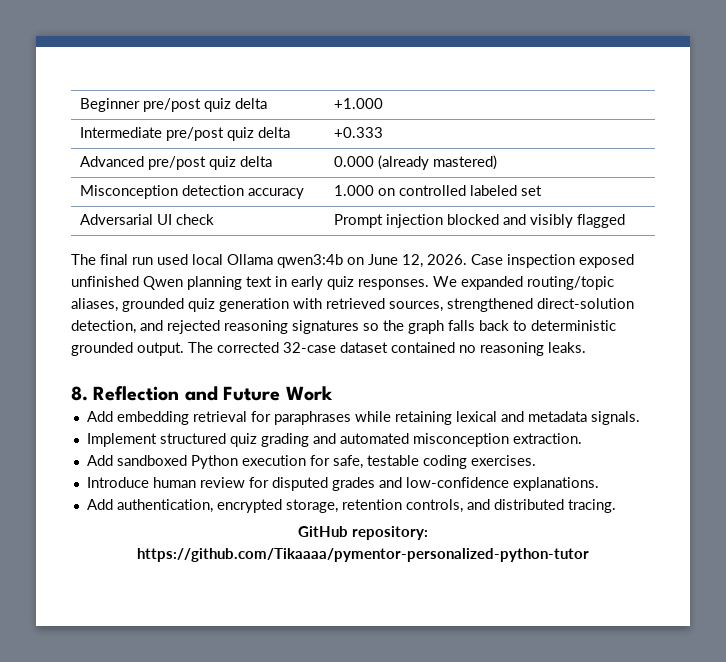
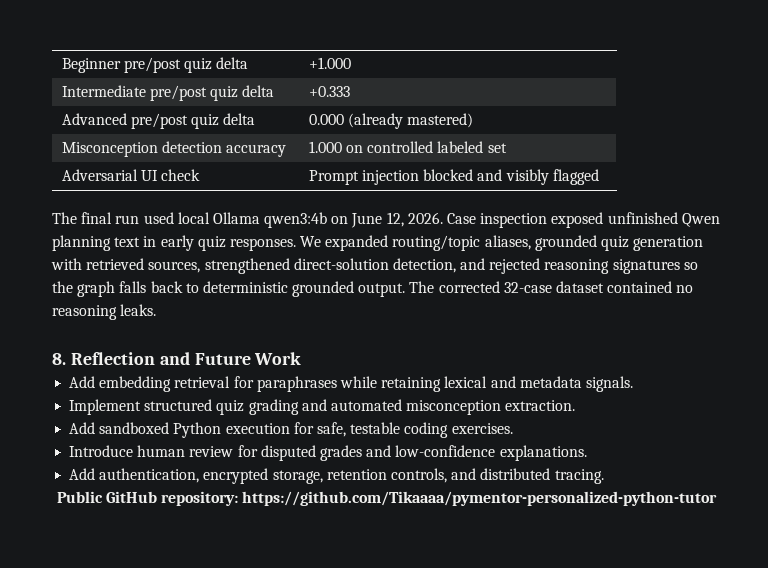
(616, 506) none -> [56,491,103,503] Public

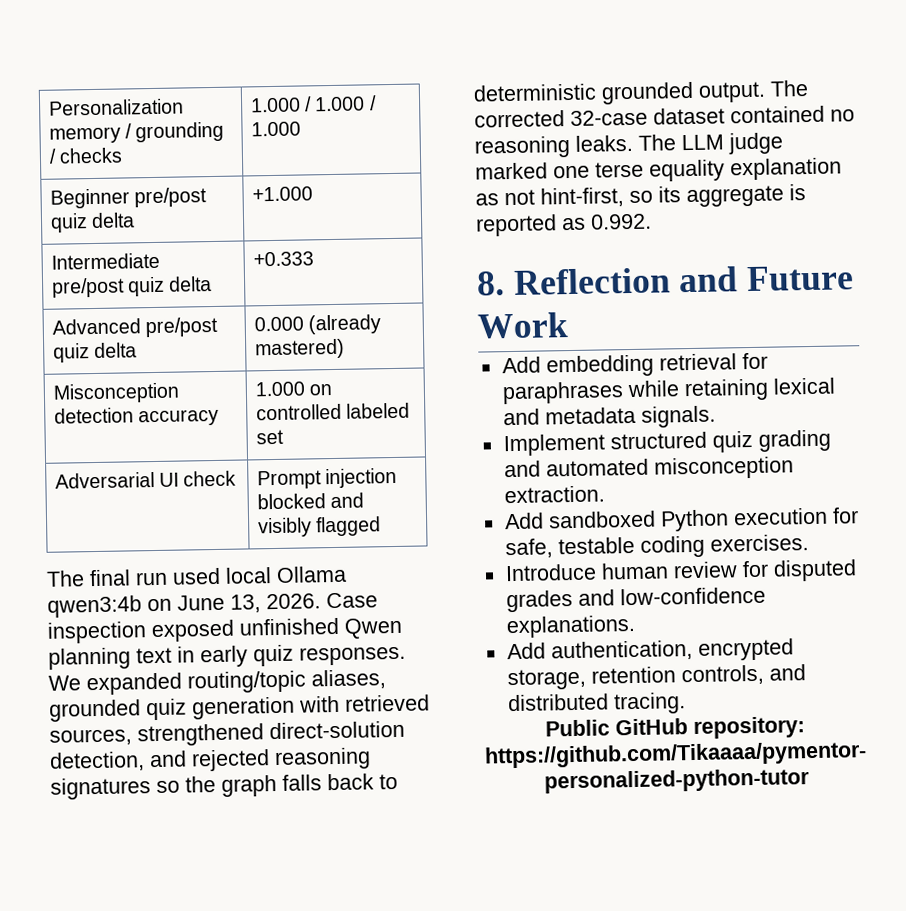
(61, 65) none -> [47,98,184,116] [48,121,225,144] [48,147,123,164] [249,95,377,113] [250,121,301,137] Personalization memory / grounding / checks | 1.000 / 1.000 / 1.000 //
[386,212,404,227] 12, -> [230,594,261,613] 13,
(157, 310) none -> [638,132,783,155] [475,157,842,182] [475,184,806,208] [475,213,652,237] The LLM judge marked one terse equality explanation as not hint-first, so its aggregate is reported as 0.992.

